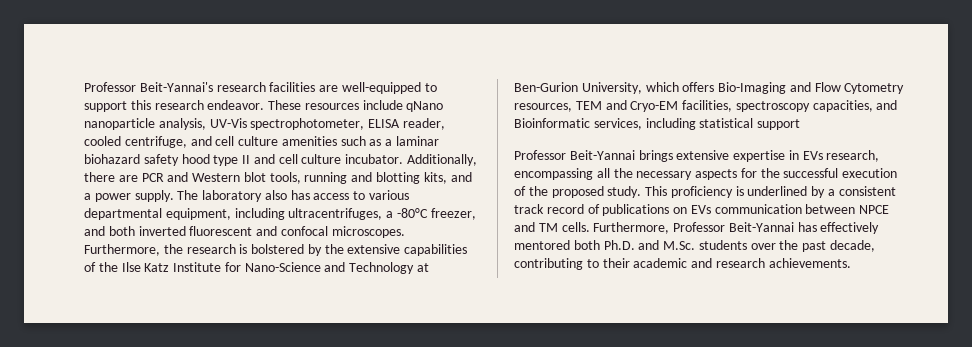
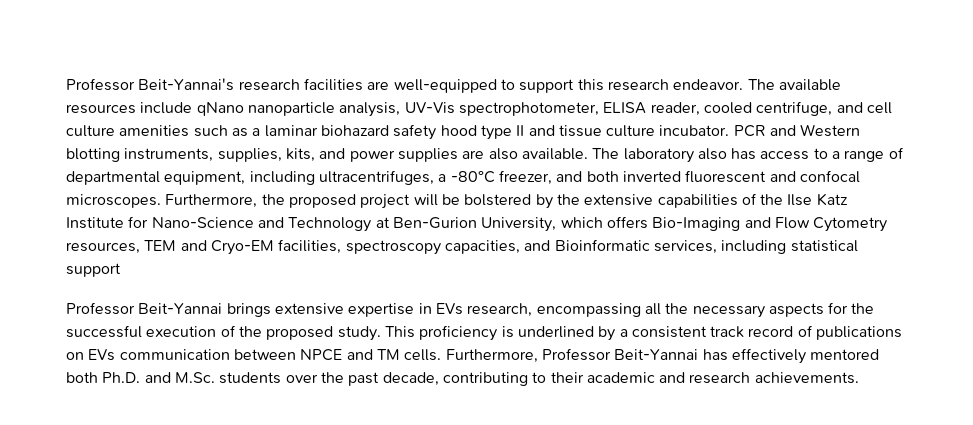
[268,100,302,110] These -> [747,79,841,91] The available
[278,154,298,164] cell -> [558,125,602,137] tissue
[407,154,478,166] [84,172,472,184] [84,190,174,202] Additionally, there are PCR and Western blot tools, running and blotting kits, and a power supply. -> [733,124,861,137] [66,148,588,162] PCR and Western blotting instruments, supplies, kits, and power supplies are also available.
[369,190,410,200] various -> [832,147,904,162] a range of
[186,244,248,254] research is -> [288,194,460,209] proposed project will be

